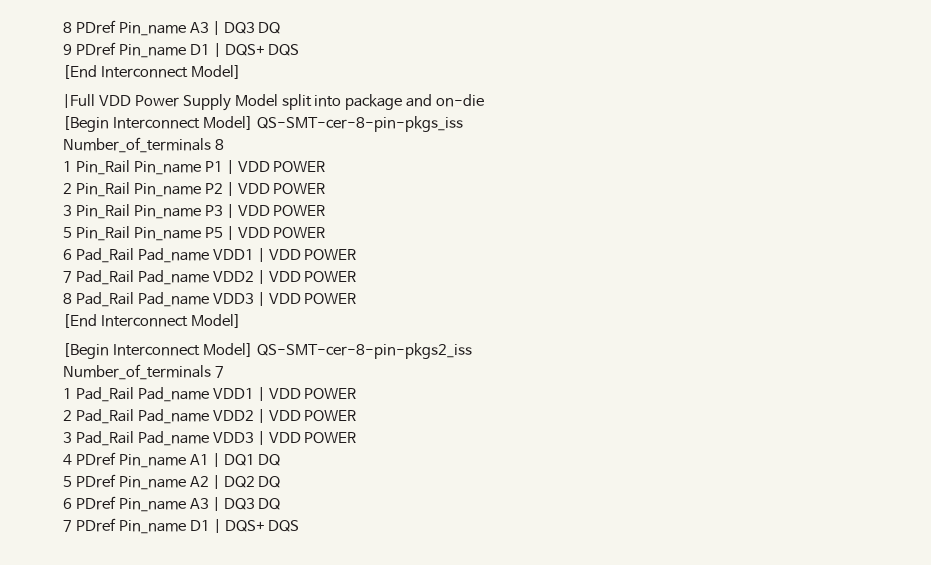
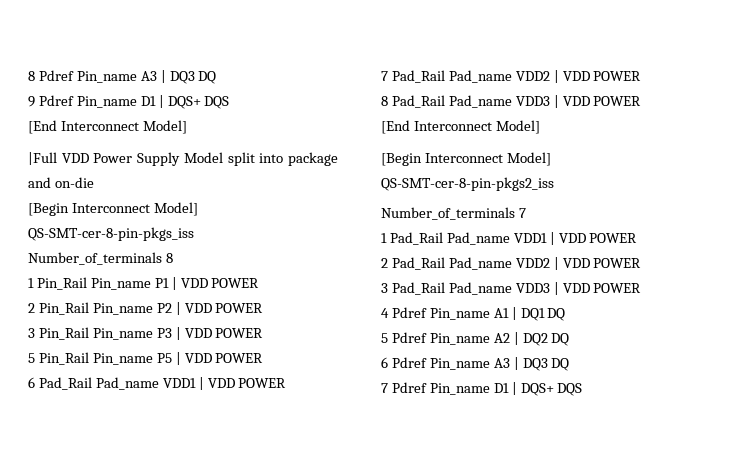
[63,20,116,34] 8 PDref -> [28,70,74,81] 8 Pdref
[75,42,116,56] PDref -> [38,95,74,106] Pdref
[75,452,116,466] PDref -> [391,307,427,318] Pdref
[75,474,116,488] PDref -> [391,332,427,343] Pdref
[75,496,116,510] PDref -> [391,357,427,368] Pdref
[75,518,116,532] PDref -> [391,382,427,393] Pdref

